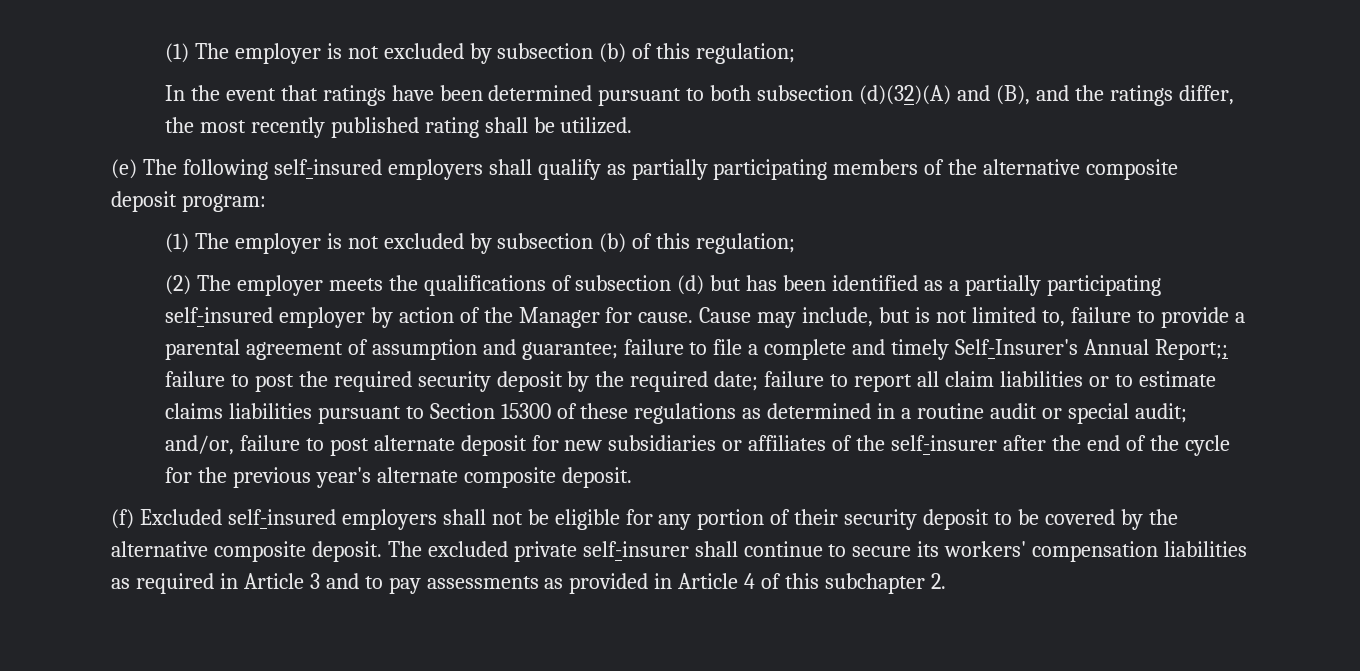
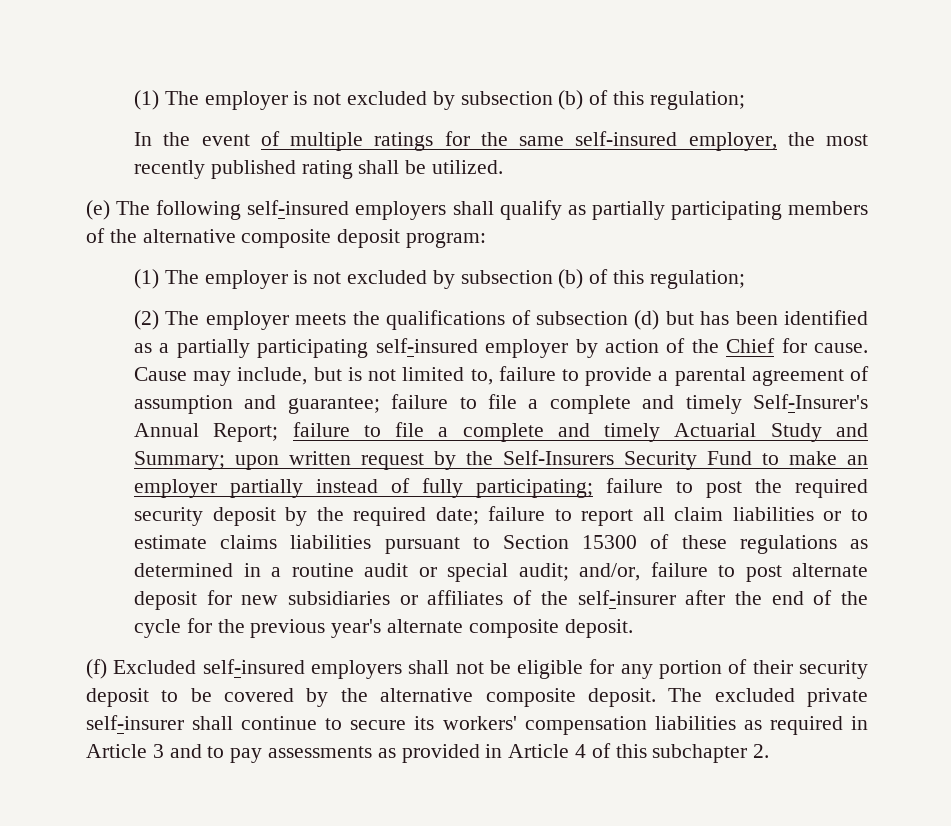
[280,85,1234,106] that ratings have been determined pursuant to both subsection (d)(32)(A) and (B), and the ratings differ, -> [260,131,777,151] of multiple ratings for the same self-insured employer,
[518,307,600,328] Manager -> [726,338,776,353] Chief
[1154,339,1228,360] Report;; -> [213,422,868,442] [134,450,868,470] [134,478,594,498] Report; failure to file a complete and timely Actuarial Study and Summary; upon written request by the Self-Insurers Security Fund to make an employer partially instead of fully participating;

